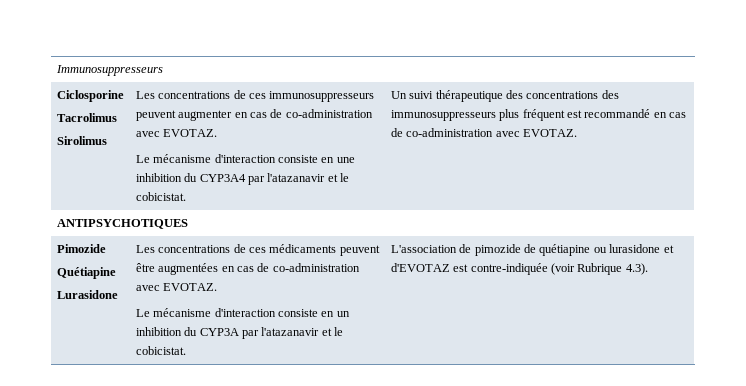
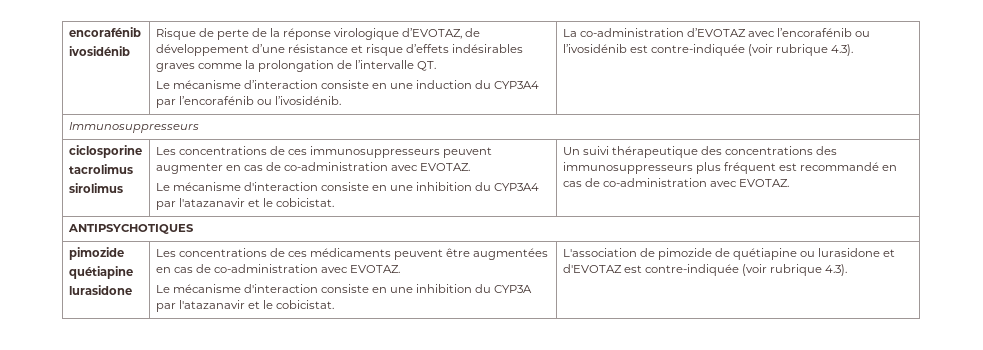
[55,65,163,76] [56,90,124,102] [56,113,117,122] [56,136,107,145] Immunosuppresseurs // Ciclosporine // Tacrolimus // Sirolimus -> [68,27,141,37] [68,46,130,56] [155,28,481,40] [155,44,524,56] [155,60,437,72] [155,80,540,89] [155,96,341,108] [562,28,871,37] [562,44,854,56] [68,122,199,133] [68,145,142,158] [68,164,133,174] [68,183,123,193] encorafénib // ivosidénib | Risque de perte de la réponse virologique d’EVOTAZ, de développement d’une résistance et risque d’effets indésirables graves comme la prolongation de l’intervalle QT. // Le mécanisme d’interaction consiste en une induction du CYP3A4 par l’encorafénib ou l’ivosidénib. | La co-administration d’EVOTAZ avec l’encorafénib ou l’ivosidénib est contre-indiquée (voir rubrique 4.3). // Immunosuppresseurs // ciclosporine // tacrolimus // sirolimus
[56,244,106,253] [56,267,116,279] [56,290,118,299] Pimozide // Quétiapine // Lurasidone -> [68,247,124,260] [68,266,133,279] [68,285,132,295] pimozide // quétiapine // lurasidone
[336,311,350,317] un -> [390,287,414,293] une
[577,263,623,275] Rubrique -> [769,264,822,276] rubrique

